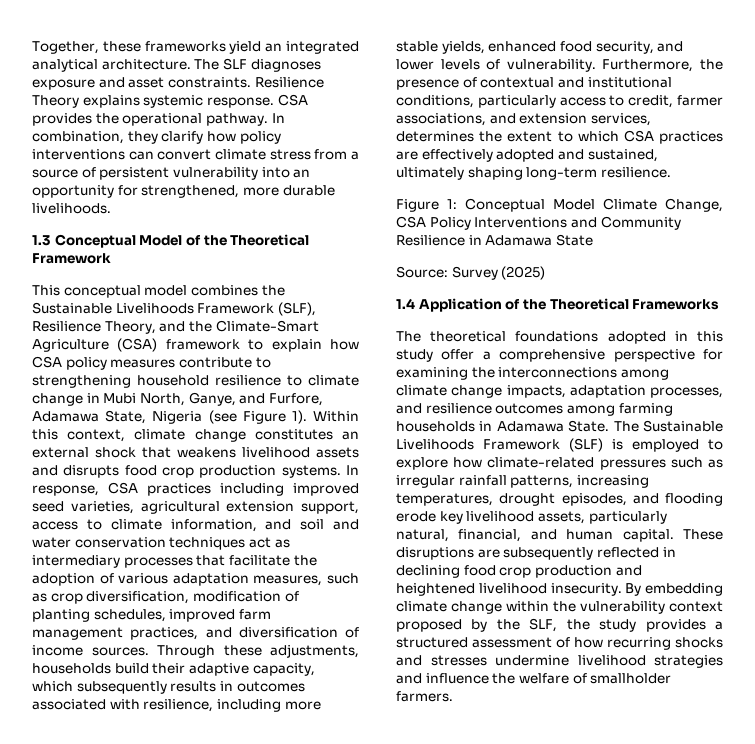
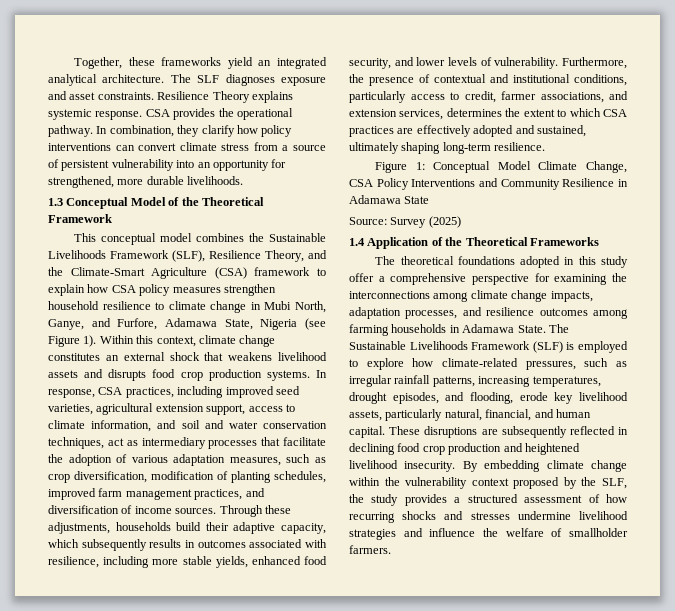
[178,357,271,368] [32,375,131,388] contribute to strengthening -> [223,284,276,296] strengthen
[147,483,211,496] practices -> [125,387,174,398] practices,
[169,537,246,550] techniques -> [48,437,104,449] techniques,
[599,459,666,470] pressures -> [525,361,576,370] pressures,
[665,493,723,506] flooding -> [470,392,513,404] flooding,

